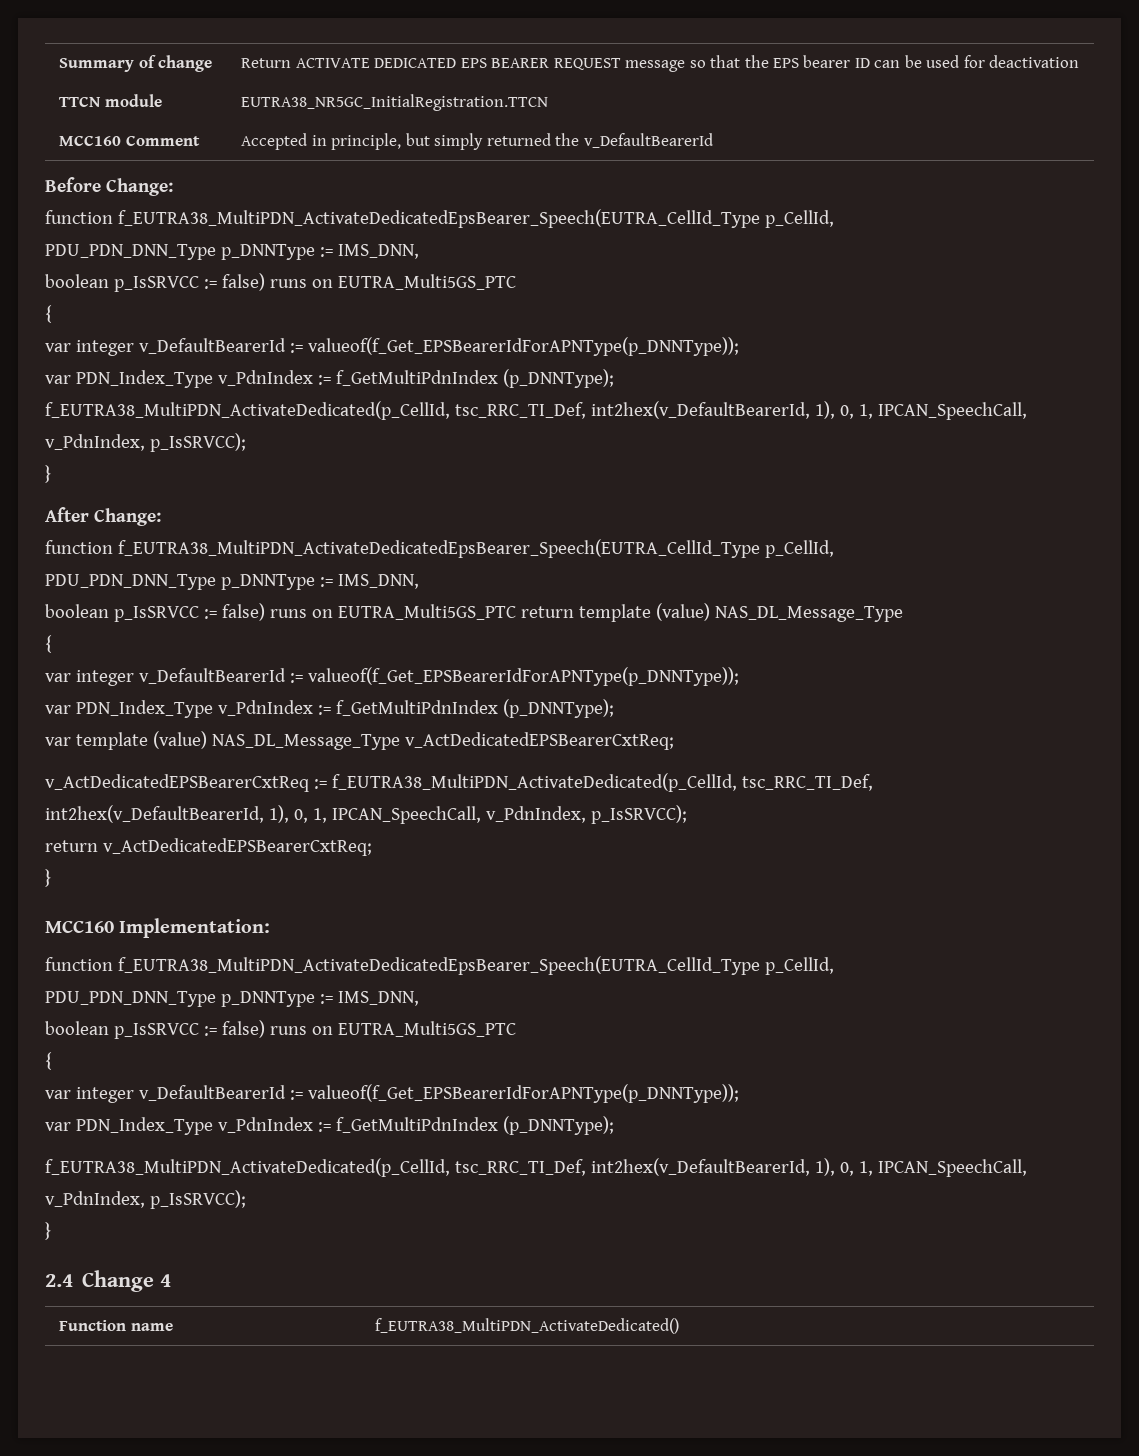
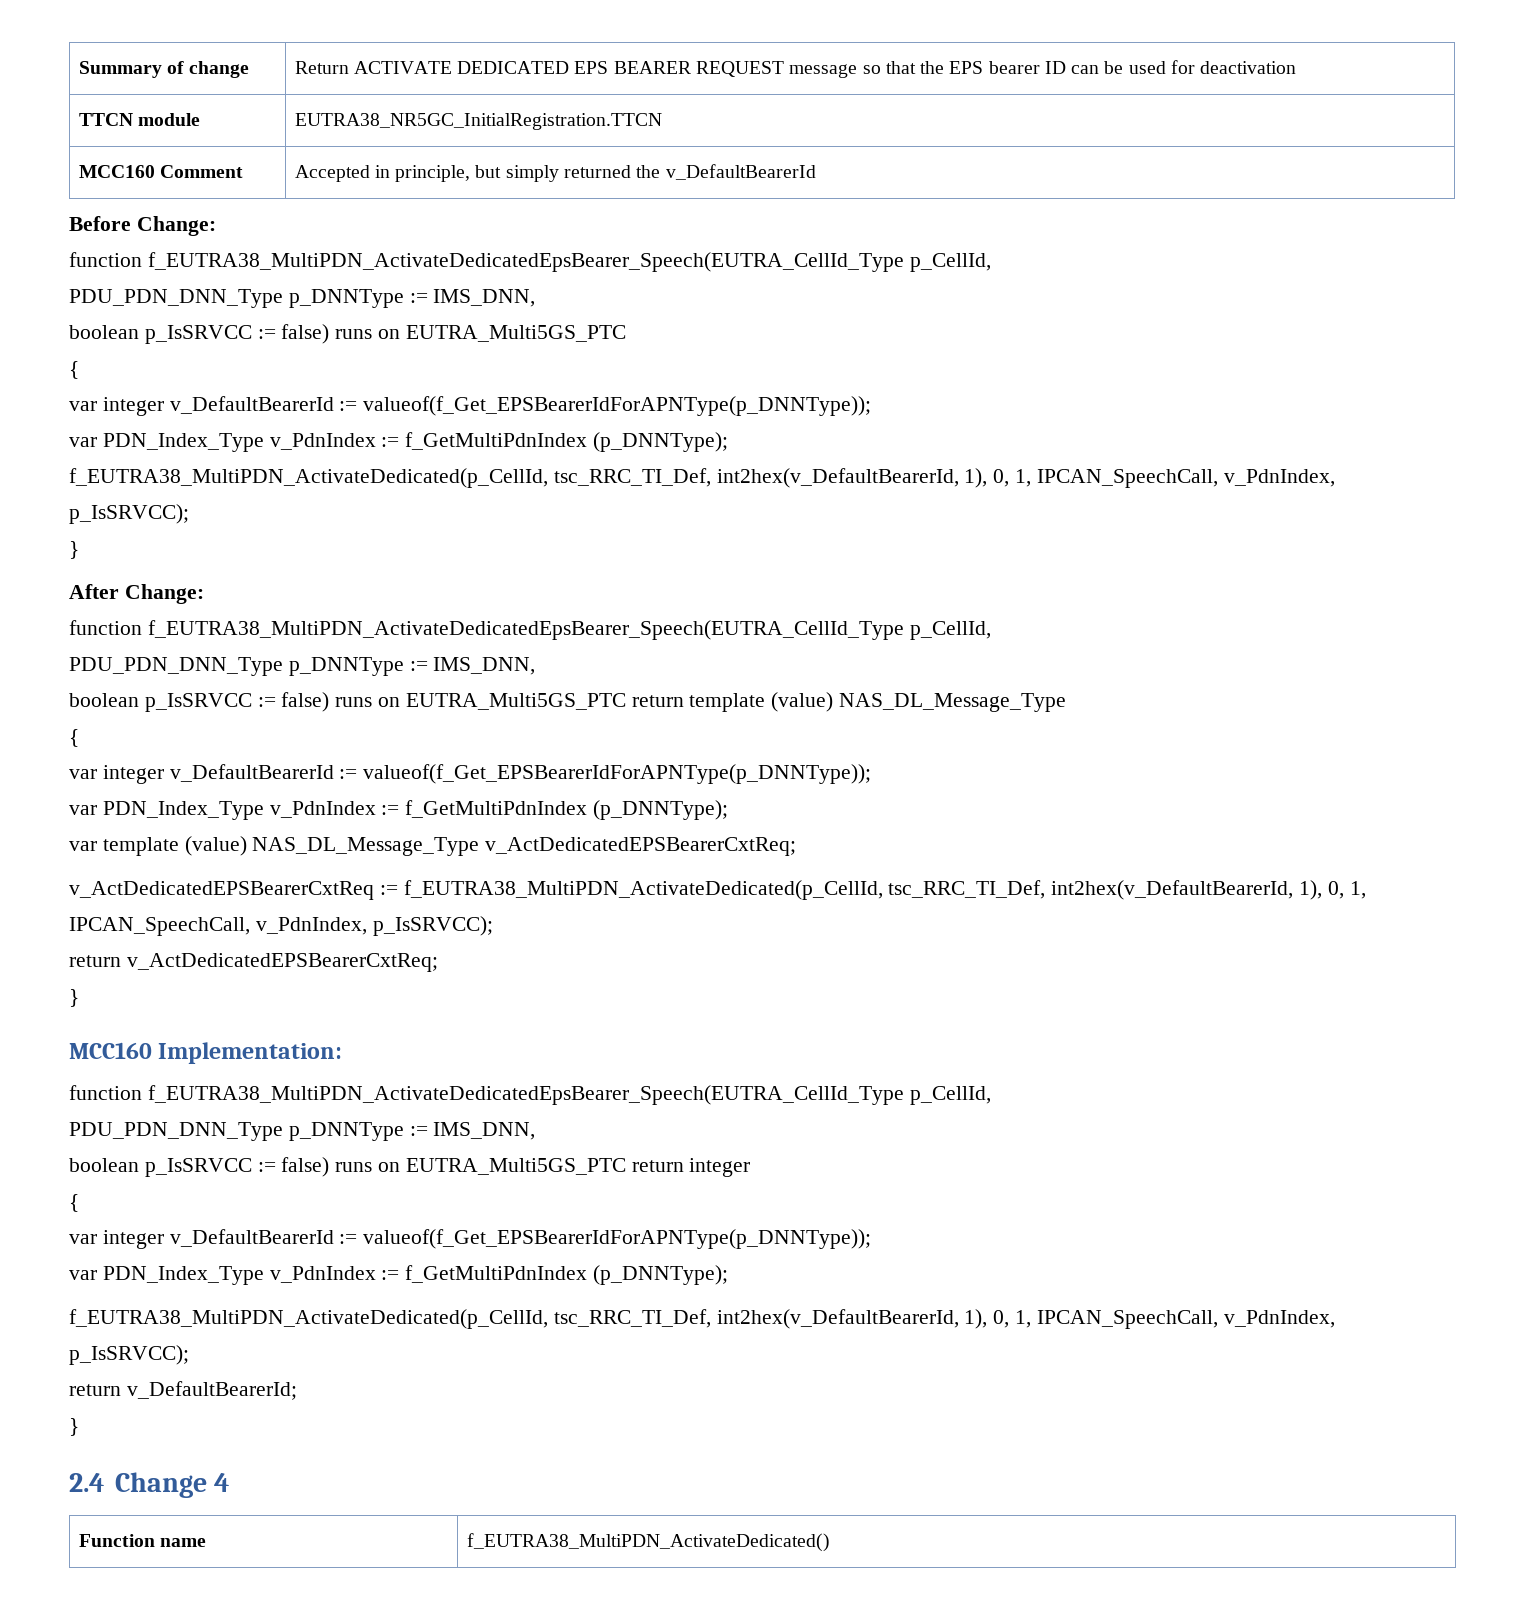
(516, 1029) none -> [631,1158,751,1177] return integer
(246, 1199) none -> [69,1381,297,1400] // return v_DefaultBearerId;

